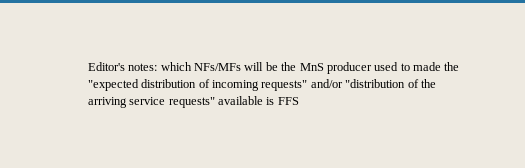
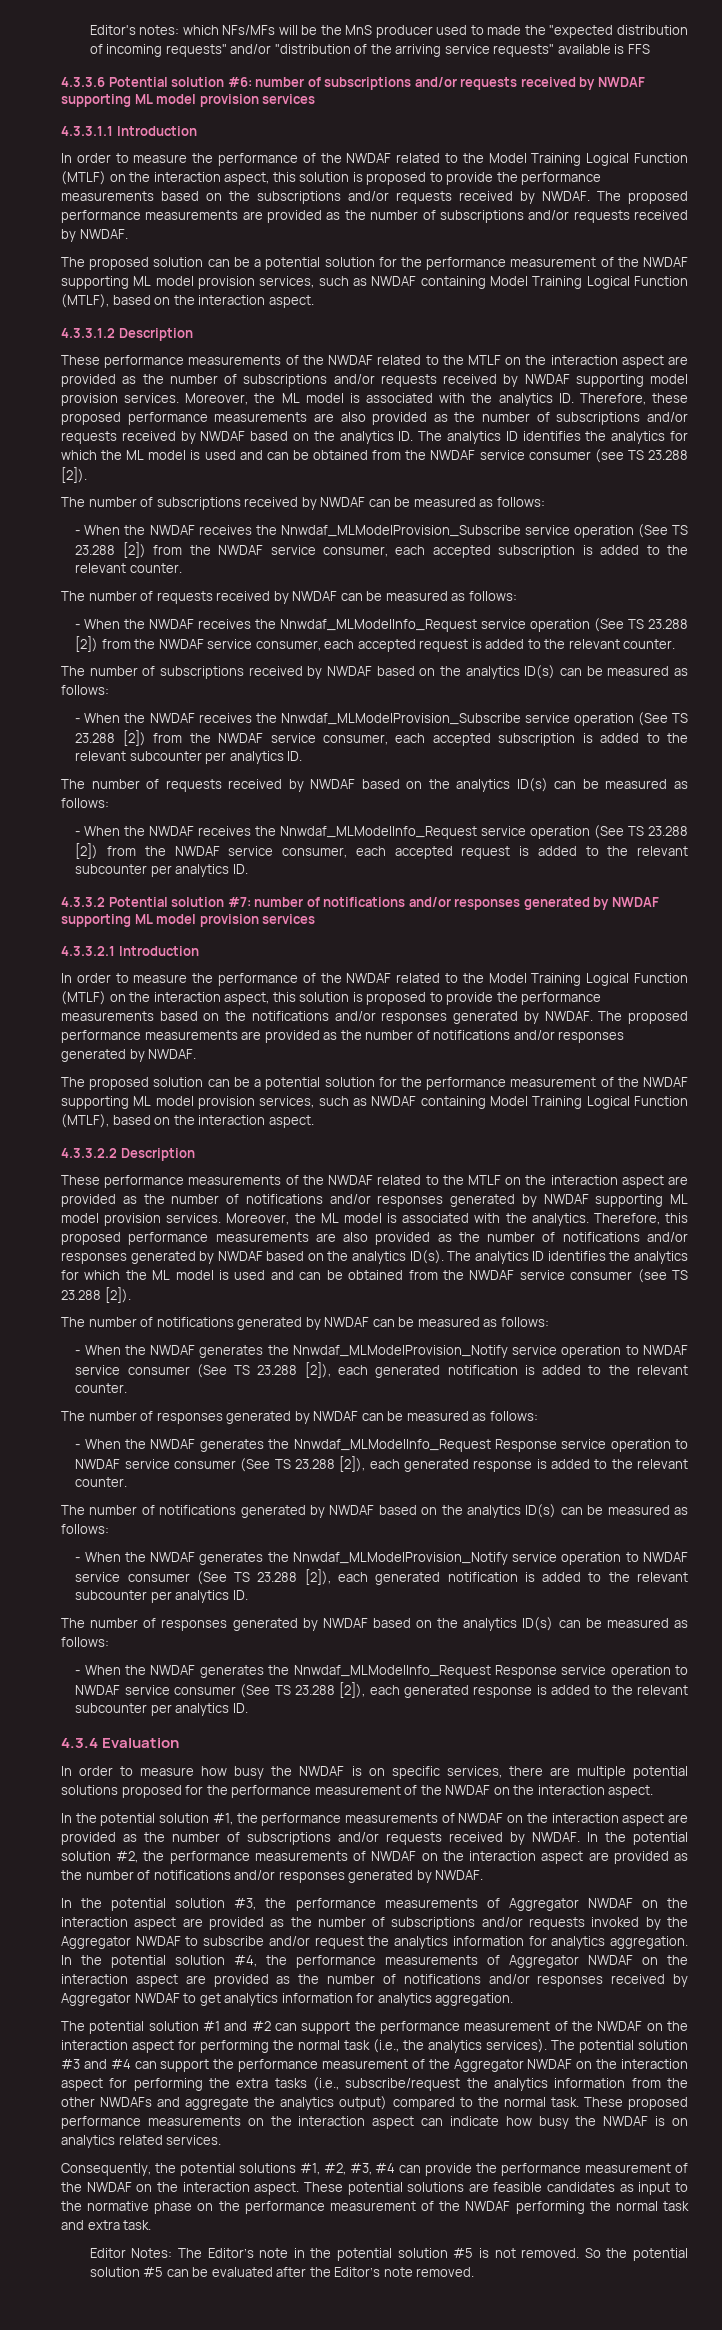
(299, 101) none -> [61,77,645,90] [61,94,316,107] [61,126,197,136] [61,153,688,166] [61,171,602,185] [61,191,688,204] [61,210,689,223] [61,229,128,242] [61,257,688,270] [61,276,688,289] [61,294,314,308] [61,328,193,341] [61,355,688,368] [61,374,688,387] [61,393,688,406] [61,412,688,425] [61,431,688,444] [61,449,689,463] [61,467,87,483] [61,497,545,510] [75,524,688,538] [75,542,688,558] [75,563,182,573] [61,591,517,604] [75,618,688,632] [75,636,676,652] [61,665,688,679] [61,685,109,695] [75,712,688,726] [75,730,688,746] [75,751,303,764] [61,778,688,792] [61,798,109,808] [75,825,688,839] [75,843,689,859] [75,864,248,877] [61,897,659,910] [61,914,316,927] [61,946,199,956] [61,973,688,986] [61,991,602,1005] [61,1011,689,1024] [61,1030,625,1043] [61,1049,197,1062] [61,1077,688,1090] [61,1096,688,1109] [61,1114,314,1128] [61,1148,195,1161] [61,1175,688,1188] [61,1194,688,1207] [61,1213,688,1226] [61,1232,688,1245] [61,1250,688,1264] [61,1269,688,1283] [61,1287,131,1303] [61,1317,549,1330] [75,1345,688,1358] [75,1362,689,1378] [75,1383,128,1393] [61,1411,538,1424] [75,1439,688,1452] [75,1456,688,1472] [75,1477,128,1487] [61,1504,688,1518] [61,1524,109,1534] [75,1552,688,1565] [75,1569,689,1585] [75,1590,248,1603] [61,1617,688,1631] [61,1637,109,1647] [75,1665,688,1678] [75,1682,688,1698] [75,1703,248,1716] [61,1738,180,1748] [61,1766,688,1779] [61,1785,654,1798] [61,1813,688,1826] [61,1832,688,1845] [61,1851,689,1864] [61,1870,484,1883] [61,1898,689,1911] [61,1917,688,1930] [61,1936,689,1949] [61,1955,688,1968] [61,1974,688,1987] [61,1993,514,2006] [61,2021,689,2034] [61,2039,688,2053] [61,2059,688,2072] [61,2077,688,2091] [61,2096,689,2110] [61,2116,688,2129] [61,2135,222,2148] [61,2163,688,2176] [61,2182,688,2195] [61,2201,689,2214] [61,2220,152,2230] [89,2248,689,2261] [89,2267,475,2277] // 4.3.3.6 Potential solution #6: number of subscriptions and/or requests received by NWDAF supporting ML model provision services // 4.3.3.1.1 Introduction // In order to measure the performance of the NWDAF related to the Model Training Logical Function (MTLF) on the interaction aspect, this solution is proposed to provide the performance measurements based on the subscriptions and/or requests received by NWDAF. The proposed performance measurements are provided as the number of subscriptions and/or requests received by NWDAF. // The proposed solution can be a potential solution for the performance measurement of the NWDAF supporting ML model provision services, such as NWDAF containing Model Training Logical Function (MTLF), based on the interaction aspect. // 4.3.3.1.2 Description // These performance measurements of the NWDAF related to the MTLF on the interaction aspect are provided as the number of subscriptions and/or requests received by NWDAF supporting model provision services. Moreover, the ML model is associated with the analytics ID. Therefore, these proposed performance measurements are also provided as the number of subscriptions and/or requests received by NWDAF based on the analytics ID. The analytics ID identifies the analytics for which the ML model is used and can be obtained from the NWDAF service consumer (see TS 23.288 [2]). // The number of subscriptions received by NWDAF can be measured as follows: // - When the NWDAF receives the Nnwdaf_MLModelProvision_Subscribe service operation (See TS 23.288 [2]) from the NWDAF service consumer, each accepted subscription is added to the relevant counter. // The number of requests received by NWDAF can be measured as follows: // - When the NWDAF receives the Nnwdaf_MLModelInfo_Request service operation (See TS 23.288 [2]) from the NWDAF service consumer, each accepted request is added to the relevant counter. // The number of subscriptions received by NWDAF based on the analytics ID(s) can be measured as follows: // - When the NWDAF receives the Nnwdaf_MLModelProvision_Subscribe service operation (See TS 23.288 [2]) from the NWDAF service consumer, each accepted subscription is added to the relevant subcounter per analytics ID. // The number of requests received by NWDAF based on the analytics ID(s) can be measured as follows: // - When the NWDAF receives the Nnwdaf_MLModelInfo_Request service operation (See TS 23.288 [2]) from the NWDAF service consumer, each accepted request is added to the relevant subcounter per analytics ID. // 4.3.3.2 Potential solution #7: number of notifications and/or responses generated by NWDAF supporting ML model provision services // 4.3.3.2.1 Introduction // In order to measure the performance of the NWDAF related to the Model Training Logical Function (MTLF) on the interaction aspect, this solution is proposed to provide the performance measurements based on the notifications and/or responses generated by NWDAF. The proposed performance measurements are provided as the number of notifications and/or responses generated by NWDAF. // The proposed solution can be a potential solution for the performance measurement of the NWDAF supporting ML model provision services, such as NWDAF containing Model Training Logical Function (MTLF), based on the interaction aspect. // 4.3.3.2.2 Description // These performance measurements of the NWDAF related to the MTLF on the interaction aspect are provided as the number of notifications and/or responses generated by NWDAF supporting ML model provision services. Moreover, the ML model is associated with the analytics. Therefore, this proposed performance measurements are also provided as the number of notifications and/or responses generated by NWDAF based on the analytics ID(s). The analytics ID identifies the analytics for which the ML model is used and can be obtained from the NWDAF service consumer (see TS 23.288 [2]). // The number of notifications generated by NWDAF can be measured as follows: // - When the NWDAF generates the Nnwdaf_MLModelProvision_Notify service operation to NWDAF service consumer (See TS 23.288 [2]), each generated notification is added to the relevant counter. // The number of responses generated by NWDAF can be measured as follows: // - When the NWDAF generates the Nnwdaf_MLModelInfo_Request Response service operation to NWDAF service consumer (See TS 23.288 [2]), each generated response is added to the relevant counter. // The number of notifications generated by NWDAF based on the analytics ID(s) can be measured as follows: // - When the NWDAF generates the Nnwdaf_MLModelProvision_Notify service operation to NWDAF service consumer (See TS 23.288 [2]), each generated notification is added to the relevant subcounter per analytics ID. // The number of responses generated by NWDAF based on the analytics ID(s) can be measured as follows: // - When the NWDAF generates the Nnwdaf_MLModelInfo_Request Response service operation to NWDAF service consumer (See TS 23.288 [2]), each generated response is added to the relevant subcounter per analytics ID. // 4.3.4 Evaluation // In order to measure how busy the NWDAF is on specific services, there are multiple potential solutions proposed for the performance measurement of the NWDAF on the interaction aspect. // In the potential solution #1, the performance measurements of NWDAF on the interaction aspect are provided as the number of subscriptions and/or requests received by NWDAF. In the potential solution #2, the performance measurements of NWDAF on the interaction aspect are provided as the number of notifications and/or responses generated by NWDAF. // In the potential solution #3, the performance measurements of Aggregator NWDAF on the interaction aspect are provided as the number of subscriptions and/or requests invoked by the Aggregator NWDAF to subscribe and/or request the analytics information for analytics aggregation. In the potential solution #4, the performance measurements of Aggregator NWDAF on the interaction aspect are provided as the number of notifications and/or responses received by Aggregator NWDAF to get analytics information for analytics aggregation. // The potential solution #1 and #2 can support the performance measurement of the NWDAF on the interaction aspect for performing the normal task (i.e., the analytics services). The potential solution #3 and #4 can support the performance measurement of the Aggregator NWDAF on the interaction aspect for performing the extra tasks (i.e., subscribe/request the analytics information from the other NWDAFs and aggregate the analytics output) compared to the normal task. These proposed performance measurements on the interaction aspect can indicate how busy the NWDAF is on analytics related services. // Consequently, the potential solutions #1, #2, #3, #4 can provide the performance measurement of the NWDAF on the interaction aspect. These potential solutions are feasible candidates as input to the normative phase on the performance measurement of the NWDAF performing the normal task and extra task. // Editor Notes: The Editor’s note in the potential solution #5 is not removed. So the potential solution #5 can be evaluated after the Editor’s note removed.

